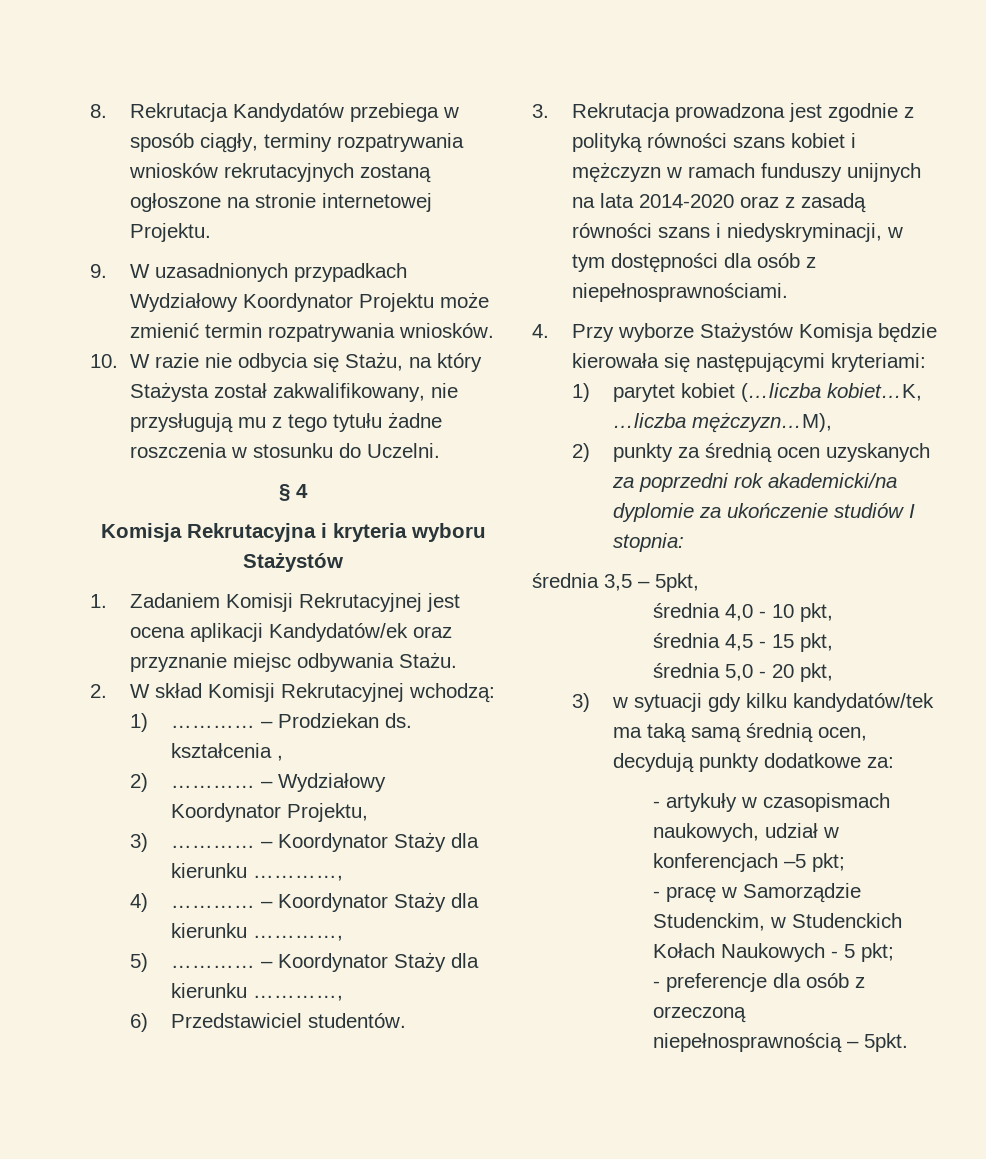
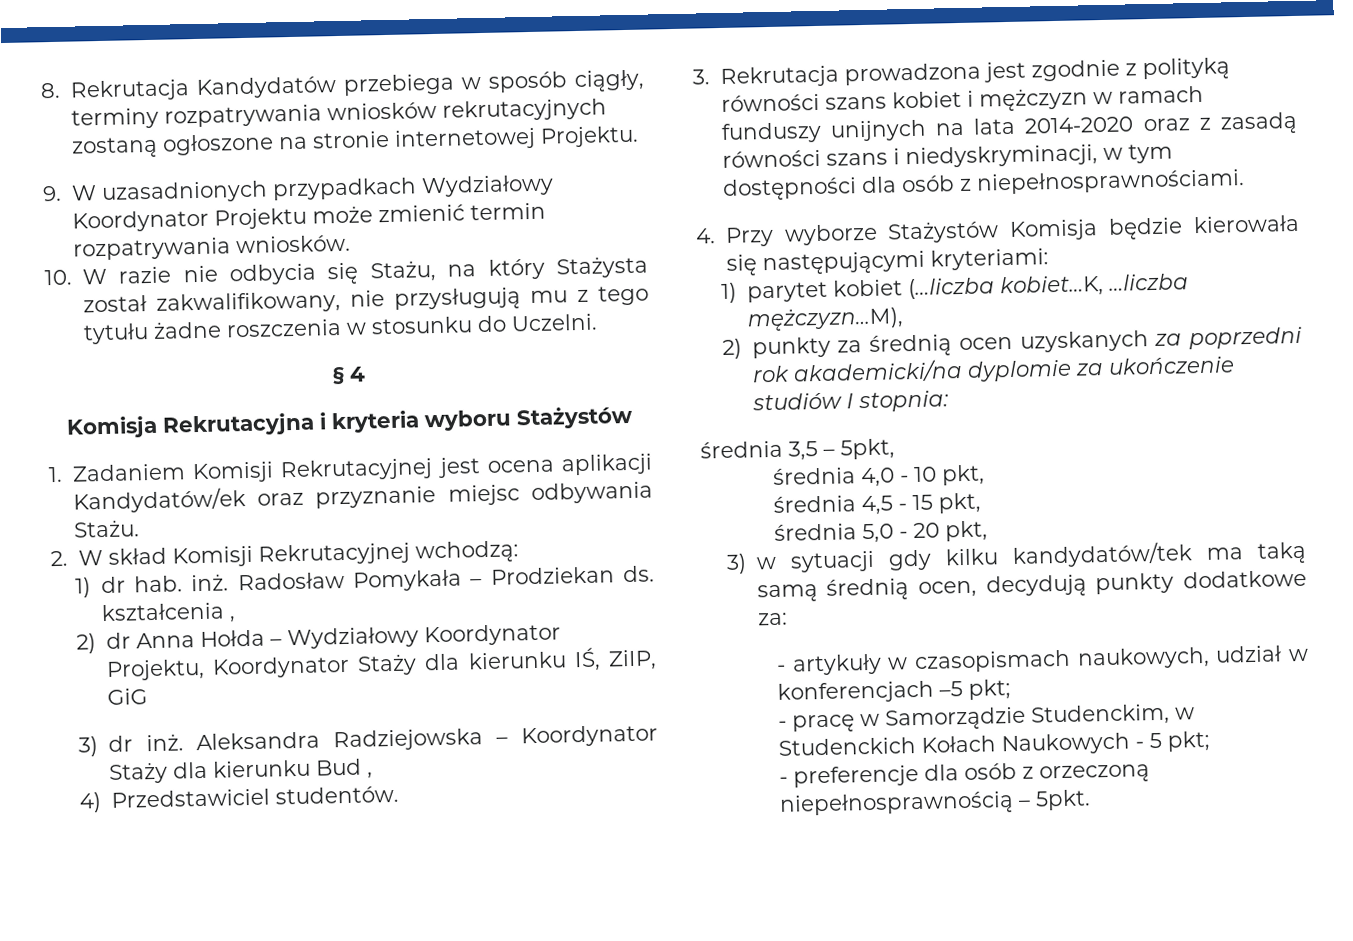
[170,725,255,728] ………… -> [100,569,463,594] dr hab. inż. Radosław Pomykała
[170,785,255,788] ………… -> [105,629,265,649] dr Anna Hołda
[130,832,479,852] [170,863,343,881] [130,892,479,912] [170,923,343,941] [130,952,479,972] [170,983,343,1001] [130,1013,149,1032] // 3) ………… – Koordynator Staży dla kierunku …………, // 4) ………… – Koordynator Staży dla kierunku …………, // 5) ………… – Koordynator Staży dla kierunku …………, // 6) -> [211,647,657,679] [106,688,148,705] [77,724,658,757] [108,758,373,784] [78,792,102,813] Koordynator Staży dla kierunku IŚ, ZiIP, GiG // 3) dr inż. Aleksandra Radziejowska – Koordynator Staży dla kierunku Bud , // 4)

